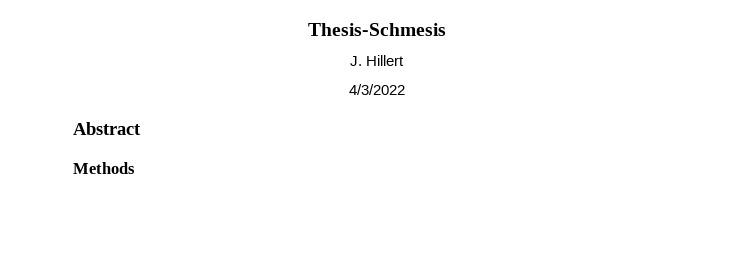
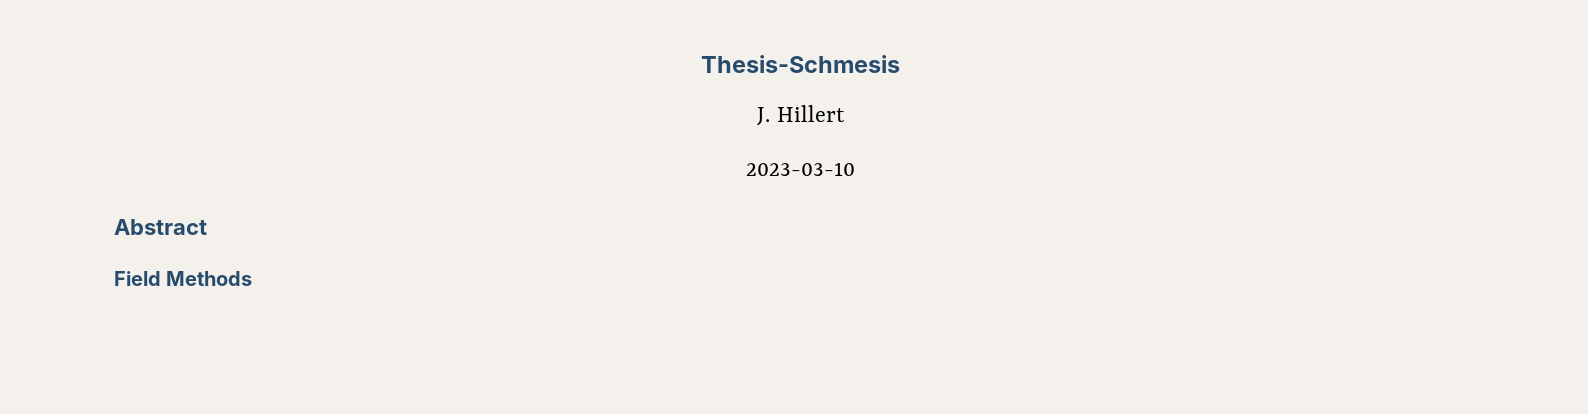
[348,84,405,95] 4/3/2022 -> [746,162,855,176] 2023-03-10
(141, 128) none -> [114,271,161,286] Field

